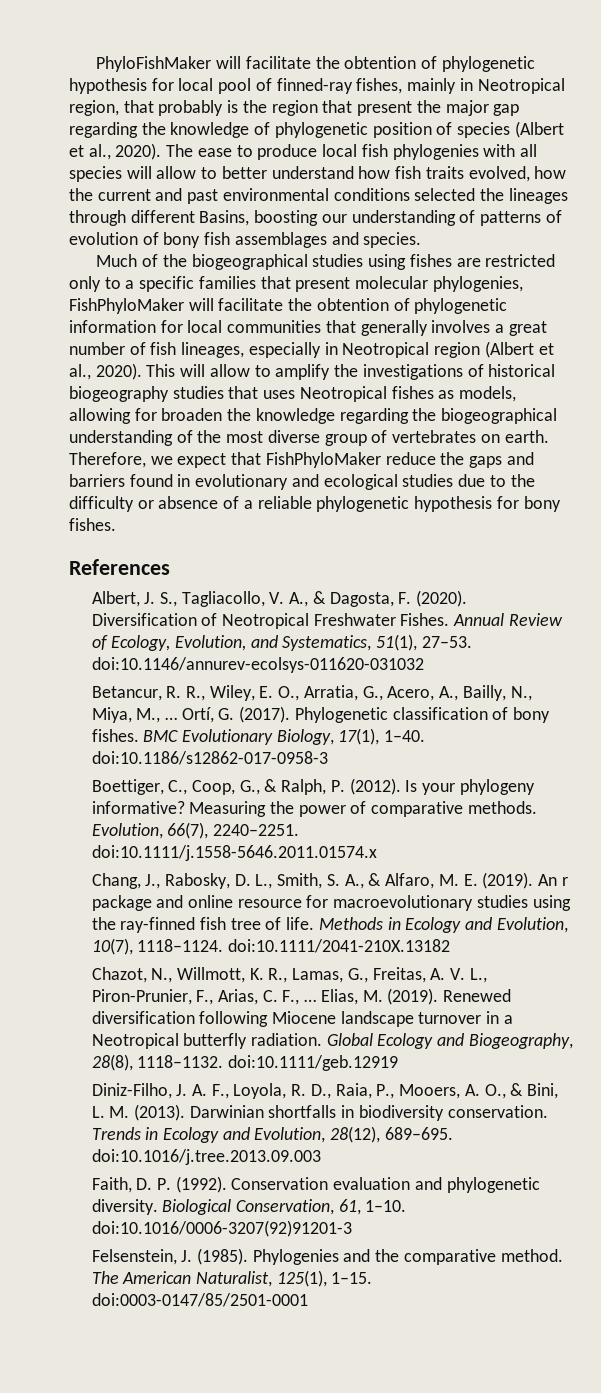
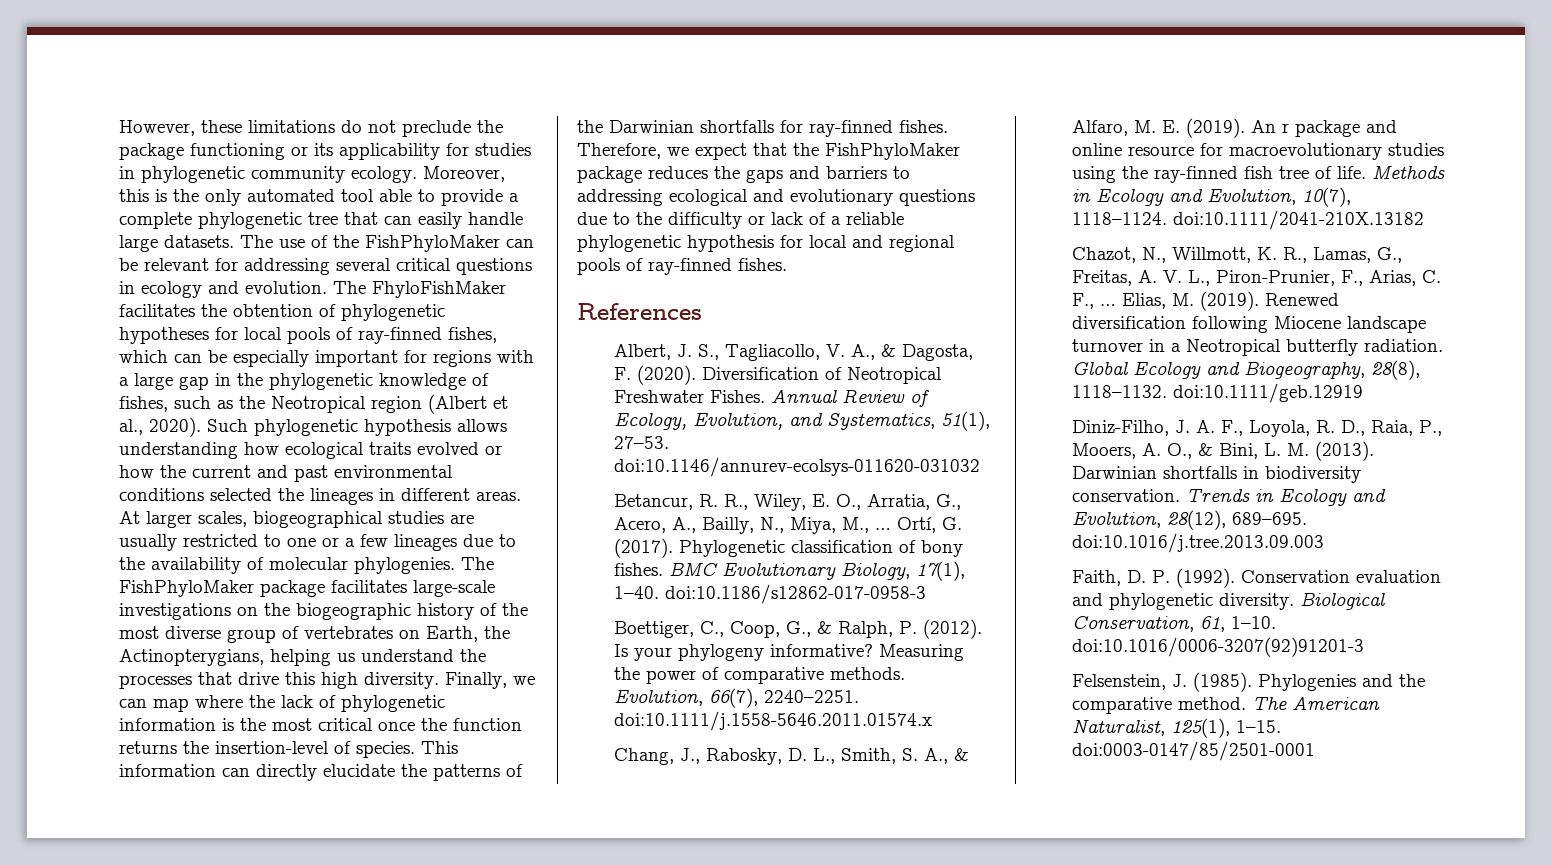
[96,56,535,72] [69,78,565,94] [69,100,520,116] [69,121,564,138] [69,143,537,160] [69,166,530,182] PhyloFishMaker will facilitate the obtention of phylogenetic hypothesis for local pool of finned-ray fishes, mainly in Neotropical region, that probably is the region that present the major gap regarding the knowledge of phylogenetic position of species (Albert et al., 2020). The ease to produce local fish phylogenies with all species will allow to better understand how fish traits evolved, -> [119,120,503,137] [119,143,531,160] [119,166,505,183] [119,189,519,206] [119,212,523,229] [119,235,534,252] [119,258,532,275] [119,281,506,298] [119,304,445,321] [119,327,497,344] [119,350,534,367] [119,373,489,390] [119,394,508,414] [119,417,507,437] [119,442,502,459] However, these limitations do not preclude the package functioning or its applicability for studies in phylogenetic community ecology. Moreover, this is the only automated tool able to provide a complete phylogenetic tree that can easily handle large datasets. The use of the FishPhyloMaker can be relevant for addressing several critical questions in ecology and evolution. The FhyloFishMaker facilitates the obtention of phylogenetic hypotheses for local pools of ray-finned fishes, which can be especially important for regions with a large gap in the phylogenetic knowledge of fishes, such as the Neotropical region (Albert et al., 2020). Such phylogenetic hypothesis allows understanding how ecological traits evolved or
[69,210,562,226] [69,232,422,248] [96,254,556,270] [69,276,523,292] [69,298,508,314] [69,320,547,336] [69,341,554,358] [69,363,556,380] [69,386,517,402] [69,408,558,424] [69,430,173,446] through different Basins, boosting our understanding of patterns of evolution of bony fish assemblages and species. // Much of the biogeographical studies using fishes are restricted only to a specific families that present molecular phylogenies, FishPhyloMaker will facilitate the obtention of phylogenetic information for local communities that generally involves a great number of fish lineages, especially in Neotropical region (Albert et al., 2020). This will allow to amplify the investigations of historical biogeography studies that uses Neotropical fishes as models, allowing for broaden the knowledge regarding the biogeographical understanding -> [379,488,521,501] [119,511,474,528] [119,534,516,551] [119,557,494,574] [119,580,495,597] [119,603,474,620] in different areas. At larger scales, biogeographical studies are usually restricted to one or a few lineages due to the availability of molecular phylogenies. The FishPhyloMaker package facilitates large-scale investigations on the biogeographic history
[504,430,549,443] [69,452,534,468] [69,474,454,490] earth. Therefore, we expect that FishPhyloMaker reduce the gaps and barriers found in evolutionary and ecological studies -> [426,626,510,642] [119,649,486,666] [119,672,535,689] [119,695,445,712] [119,718,522,731] [119,741,458,758] [119,764,523,781] [577,120,948,137] [577,143,960,160] [577,166,910,183] [577,189,975,206] Earth, the Actinopterygians, helping us understand the processes that drive this high diversity. Finally, we can map where the lack of phylogenetic information is the most critical once the function returns the insertion-level of species. This information can directly elucidate the patterns of the Darwinian shortfalls for ray-finned fishes. Therefore, we expect that the FishPhyloMaker package reduces the gaps and barriers to addressing ecological and evolutionary questions
[158,496,219,509] absence -> [771,212,803,225] lack
[523,496,561,512] bony -> [809,235,955,252] [577,258,732,275] local and regional pools of ray-finned

